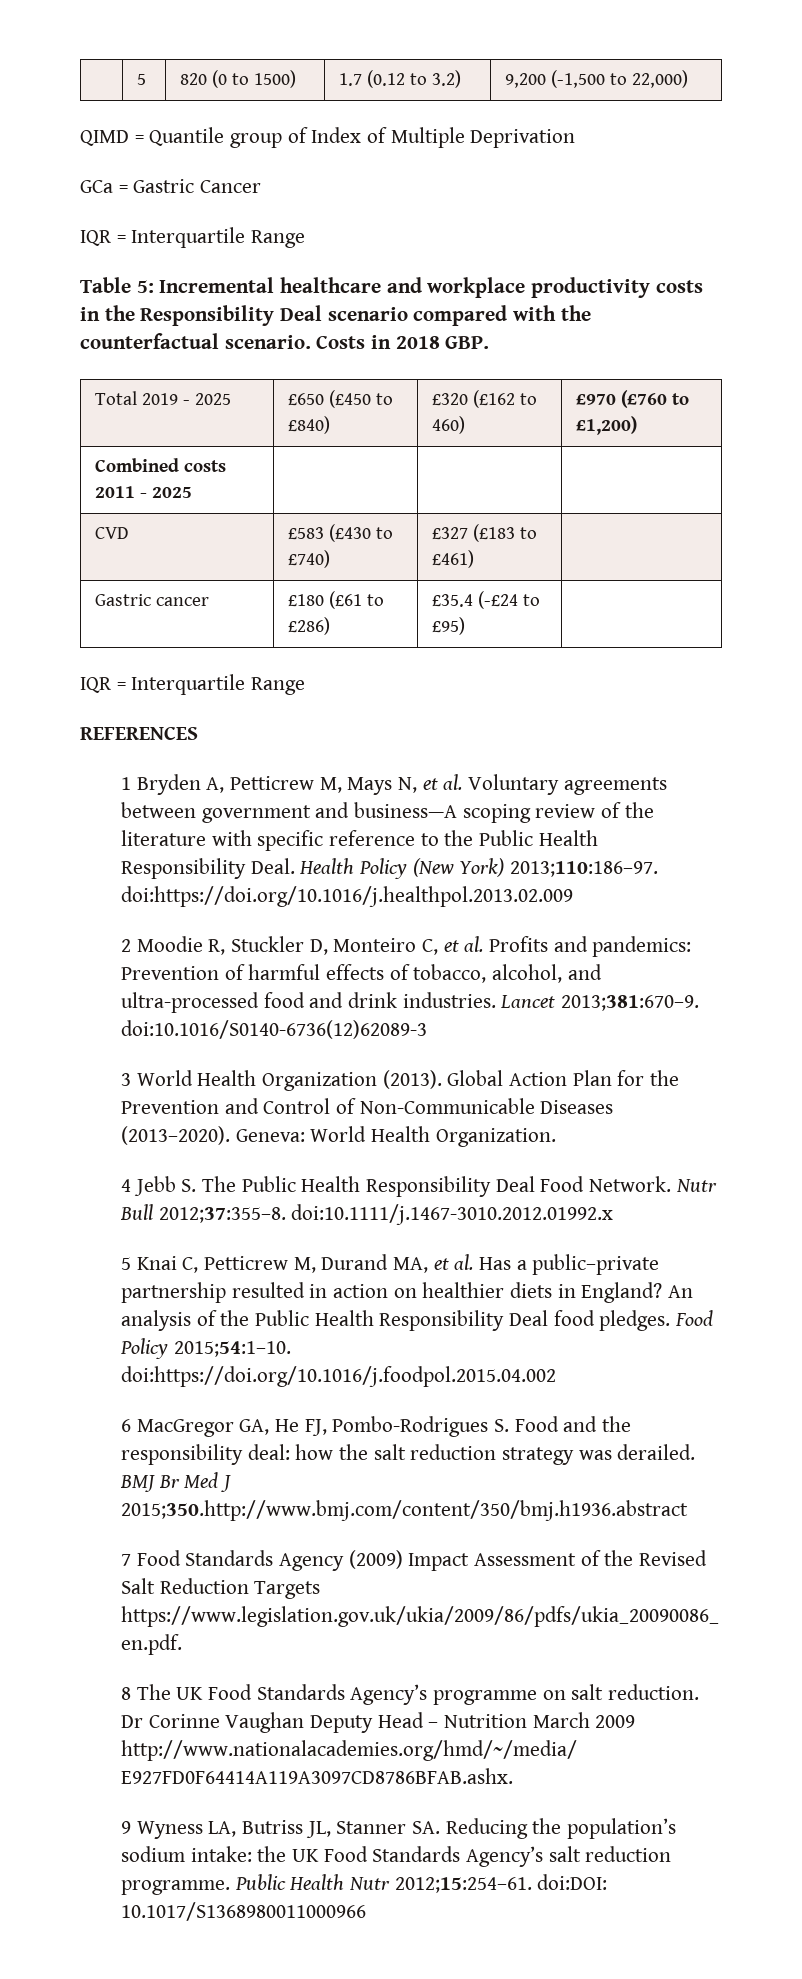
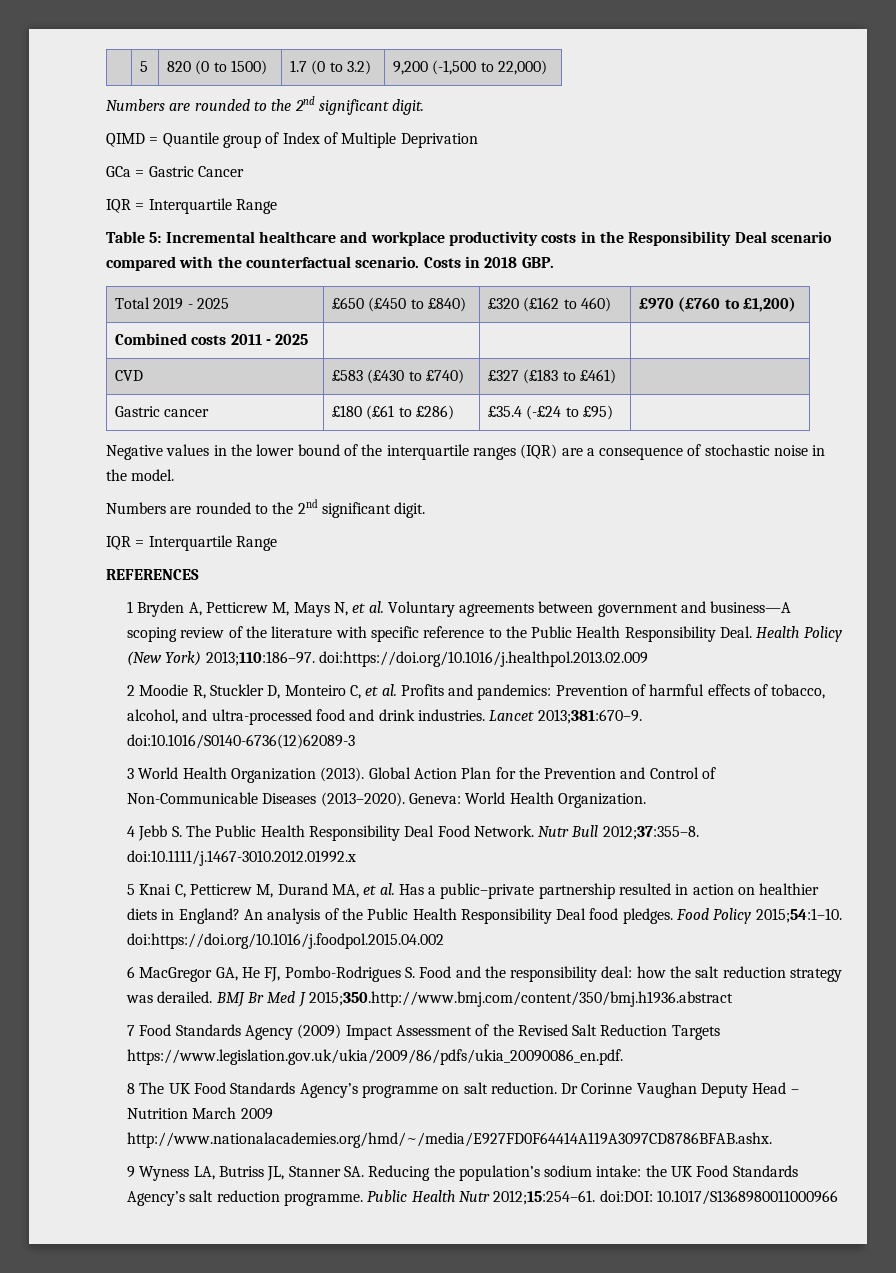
[367,70,406,88] (0.12 -> [311,60,326,75] (0
(689, 79) none -> [106,96,425,115] // Numbers are rounded to the 2nd significant digit.
(465, 626) none -> [106,444,826,460] [106,469,175,481] [106,499,426,518] // Negative values in the lower bound of the interquartile ranges (IQR) are a consequence of stochastic noise in the model. // Numbers are rounded to the 2nd significant digit.

